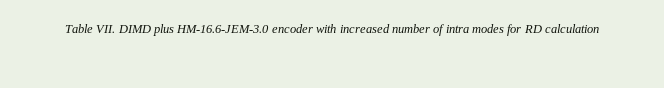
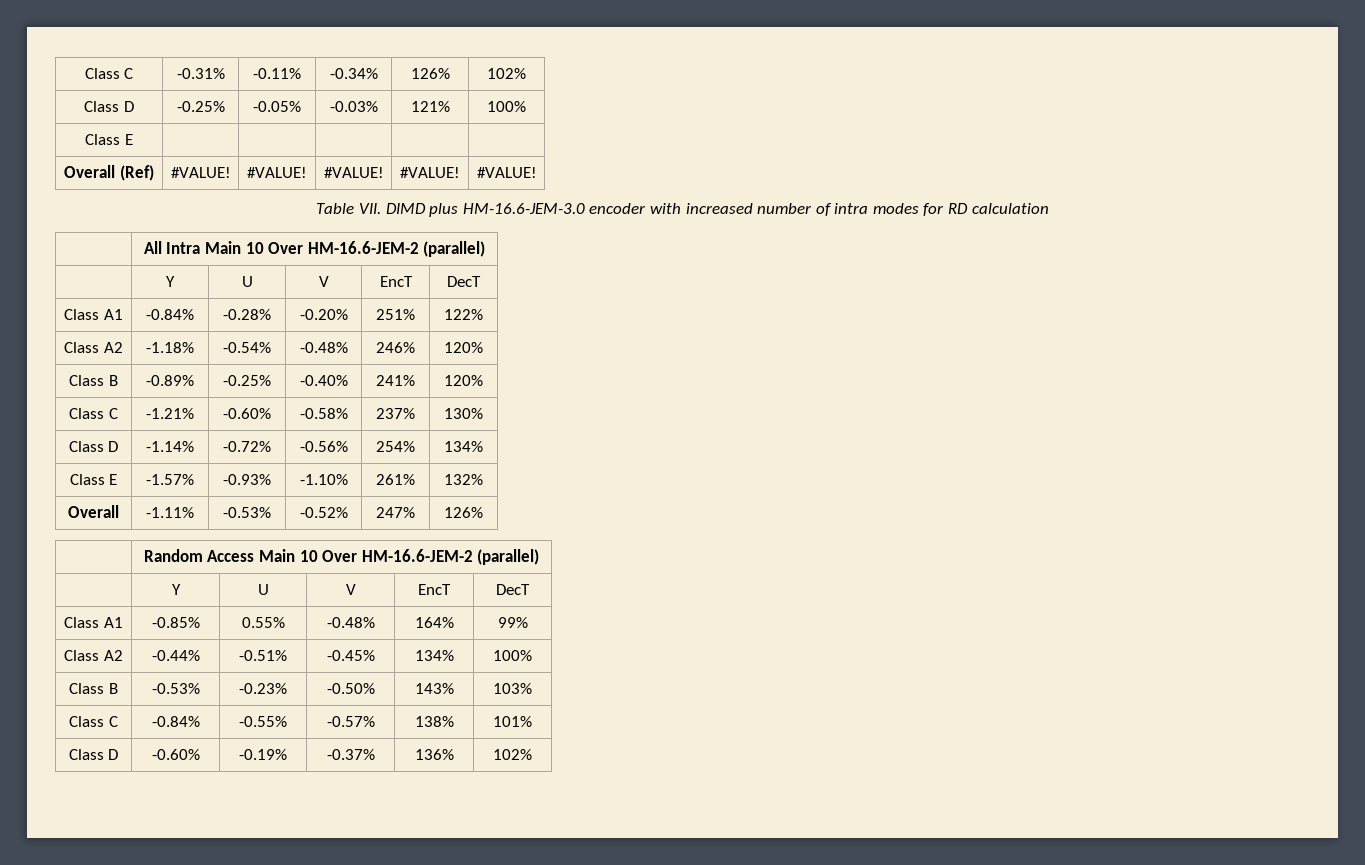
(64, 28) none -> [84,68,134,79] [176,68,225,79] [253,68,301,79] [329,68,378,79] [410,68,450,79] [487,68,526,79] [84,101,134,112] [176,101,225,112] [253,101,301,112] [329,101,378,112] [410,101,450,112] [487,101,526,112] [85,134,133,145] [64,165,154,181] [170,167,231,178] [247,167,307,178] [323,167,384,178] [400,167,460,178] [476,167,537,178] Class C | -0.31% | -0.11% | -0.34% | 126% | 102% // Class D | -0.25% | -0.05% | -0.03% | 121% | 100% // Class E | | | | | // Overall (Ref) | #VALUE! | #VALUE! | #VALUE! | #VALUE! | #VALUE! //
(600, 28) none -> [143,241,486,257] [166,276,175,287] [241,276,253,287] [318,276,329,287] [379,276,413,287] [447,276,481,287] [64,309,123,320] [146,309,194,320] [223,309,271,320] [299,309,348,320] [376,309,415,320] [444,309,483,320] [64,342,123,353] [146,342,194,353] [223,342,271,353] [299,342,348,353] [376,342,415,353] [444,342,483,353] [69,375,118,386] [146,375,194,386] [223,375,271,386] [299,375,348,386] [376,375,415,386] [444,375,483,386] [69,408,118,419] [146,408,194,419] [223,408,271,419] [299,408,348,419] [376,408,415,419] [444,408,483,419] [68,441,119,452] [146,441,194,452] [223,441,271,452] [299,441,348,452] [376,441,415,452] [444,441,483,452] [69,474,118,485] [146,474,194,485] [223,474,271,485] [299,474,348,485] [376,474,415,485] [444,474,483,485] [68,505,119,518] [146,507,194,518] [223,507,271,518] [299,507,348,518] [376,507,415,518] [444,507,483,518] [143,549,540,565] [171,584,181,595] [257,584,269,595] [345,584,356,595] [418,584,451,595] [496,584,530,595] [64,617,123,628] [151,617,200,628] [241,617,285,628] [326,617,375,628] [414,617,454,628] [497,617,528,628] [64,650,123,661] [151,650,200,661] [239,650,287,661] [326,650,375,661] [414,650,454,661] [493,650,532,661] [69,683,118,694] [151,683,200,694] [239,683,287,694] [326,683,375,694] [414,683,454,694] [493,683,532,694] [69,716,118,727] [151,716,200,727] [239,716,287,727] [326,716,375,727] [414,716,454,727] [493,716,532,727] [68,749,119,760] [151,749,200,760] [239,749,287,760] [326,749,375,760] [414,749,454,760] [493,749,532,760] // | All Intra Main 10 Over HM-16.6-JEM-2 (parallel) // | Y | U | V | EncT | DecT // Class A1 | -0.84% | -0.28% | -0.20% | 251% | 122% // Class A2 | -1.18% | -0.54% | -0.48% | 246% | 120% // Class B | -0.89% | -0.25% | -0.40% | 241% | 120% // Class C | -1.21% | -0.60% | -0.58% | 237% | 130% // Class D | -1.14% | -0.72% | -0.56% | 254% | 134% // Class E | -1.57% | -0.93% | -1.10% | 261% | 132% // Overall | -1.11% | -0.53% | -0.52% | 247% | 126% // | Random Access Main 10 Over HM-16.6-JEM-2 (parallel) // | Y | U | V | EncT | DecT // Class A1 | -0.85% | 0.55% | -0.48% | 164% | 99% // Class A2 | -0.44% | -0.51% | -0.45% | 134% | 100% // Class B | -0.53% | -0.23% | -0.50% | 143% | 103% // Class C | -0.84% | -0.55% | -0.57% | 138% | 101% // Class D | -0.60% | -0.19% | -0.37% | 136% | 102%

